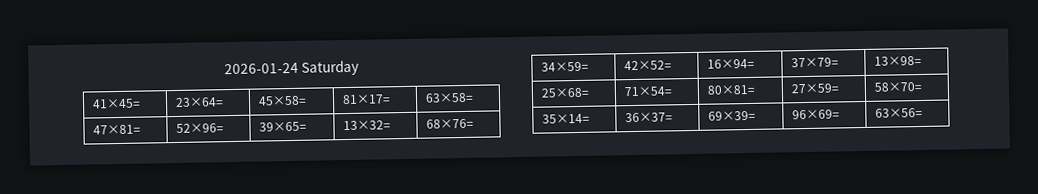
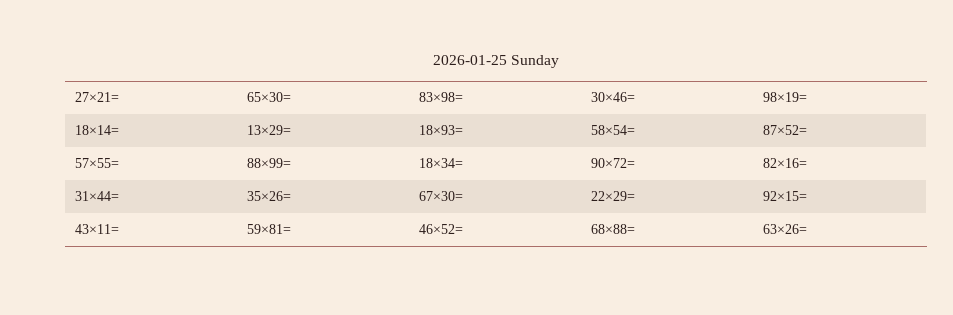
[223,59,360,76] [91,98,141,109] [174,97,224,108] [257,95,307,106] [341,94,391,105] [424,92,474,103] [92,124,141,135] [175,123,224,133] [258,121,307,132] [342,120,391,131] [425,118,474,129] [540,61,589,72] [623,60,672,71] [706,58,755,69] [790,57,839,68] [873,55,922,66] [540,87,590,98] [623,86,672,97] [706,84,755,95] [790,83,839,94] [873,81,922,92] [541,113,590,124] [624,112,673,123] [707,110,756,121] [791,109,840,120] [874,107,923,118] 2026-01-24 Saturday // 41×45= | 23×64= | 45×58= | 81×17= | 63×58= // 47×81= | 52×96= | 39×65= | 13×32= | 68×76= // 34×59= | 42×52= | 16×94= | 37×79= | 13×98= // 25×68= | 71×54= | 80×81= | 27×59= | 58×70= // 35×14= | 36×37= | 69×39= | 96×69= | 63×56= -> [432,55,560,68] [75,92,120,102] [247,92,292,102] [419,92,464,102] [591,92,636,102] [763,92,808,102] [75,125,120,135] [247,125,292,135] [419,125,464,135] [591,125,636,135] [763,125,808,135] [75,158,120,168] [247,158,292,168] [419,158,464,168] [591,158,636,168] [763,158,808,168] [75,191,120,201] [247,191,292,201] [419,191,464,201] [591,191,636,201] [763,191,808,201] [75,224,120,234] [247,224,292,234] [419,224,464,234] [591,224,636,234] [763,224,808,234] 2026-01-25 Sunday // 27×21= | 65×30= | 83×98= | 30×46= | 98×19= // 18×14= | 13×29= | 18×93= | 58×54= | 87×52= // 57×55= | 88×99= | 18×34= | 90×72= | 82×16= // 31×44= | 35×26= | 67×30= | 22×29= | 92×15= // 43×11= | 59×81= | 46×52= | 68×88= | 63×26=

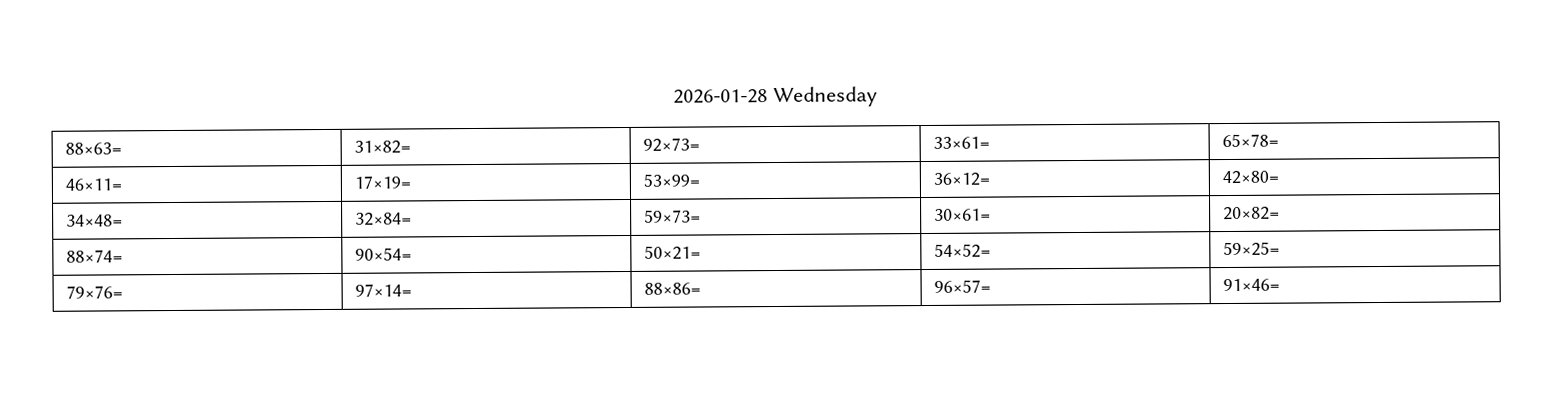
[432,55,560,68] [75,92,120,102] [247,92,292,102] [419,92,464,102] [591,92,636,102] [763,92,808,102] [75,125,120,135] [247,125,292,135] [419,125,464,135] [591,125,636,135] [763,125,808,135] [75,158,120,168] [247,158,292,168] [419,158,464,168] [591,158,636,168] [763,158,808,168] [75,191,120,201] [247,191,292,201] [419,191,464,201] [591,191,636,201] [763,191,808,201] [75,224,120,234] [247,224,292,234] [419,224,464,234] [591,224,636,234] [763,224,808,234] 2026-01-25 Sunday // 27×21= | 65×30= | 83×98= | 30×46= | 98×19= // 18×14= | 13×29= | 18×93= | 58×54= | 87×52= // 57×55= | 88×99= | 18×34= | 90×72= | 82×16= // 31×44= | 35×26= | 67×30= | 22×29= | 92×15= // 43×11= | 59×81= | 46×52= | 68×88= | 63×26= -> [673,86,878,108] [65,142,123,155] [354,140,412,154] [643,137,701,152] [933,136,991,149] [1222,133,1280,148] [65,178,123,191] [354,175,412,189] [643,173,701,187] [933,172,991,186] [1222,170,1280,185] [66,214,124,227] [355,212,413,226] [644,209,702,223] [934,208,992,221] [1223,206,1281,221] [66,249,124,263] [355,247,413,261] [644,245,702,260] [934,243,992,258] [1223,241,1281,257] [66,285,124,299] [355,283,413,297] [644,282,702,295] [934,279,992,293] [1223,278,1281,292] 2026-01-28 Wednesday // 88×63= | 31×82= | 92×73= | 33×61= | 65×78= // 46×11= | 17×19= | 53×99= | 36×12= | 42×80= // 34×48= | 32×84= | 59×73= | 30×61= | 20×82= // 88×74= | 90×54= | 50×21= | 54×52= | 59×25= // 79×76= | 97×14= | 88×86= | 96×57= | 91×46=

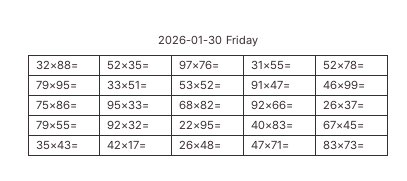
[673,86,878,108] [65,142,123,155] [354,140,412,154] [643,137,701,152] [933,136,991,149] [1222,133,1280,148] [65,178,123,191] [354,175,412,189] [643,173,701,187] [933,172,991,186] [1222,170,1280,185] [66,214,124,227] [355,212,413,226] [644,209,702,223] [934,208,992,221] [1223,206,1281,221] [66,249,124,263] [355,247,413,261] [644,245,702,260] [934,243,992,258] [1223,241,1281,257] [66,285,124,299] [355,283,413,297] [644,282,702,295] [934,279,992,293] [1223,278,1281,292] 2026-01-28 Wednesday // 88×63= | 31×82= | 92×73= | 33×61= | 65×78= // 46×11= | 17×19= | 53×99= | 36×12= | 42×80= // 34×48= | 32×84= | 59×73= | 30×61= | 20×82= // 88×74= | 90×54= | 50×21= | 54×52= | 59×25= // 79×76= | 97×14= | 88×86= | 96×57= | 91×46= -> [158,35,258,47] [35,60,78,70] [106,60,149,70] [178,60,219,70] [250,60,291,70] [322,60,364,70] [35,80,77,90] [106,80,147,90] [178,80,221,90] [250,80,290,90] [322,80,365,90] [35,100,77,110] [106,100,149,110] [178,100,221,110] [250,100,293,110] [322,100,364,110] [35,120,77,130] [106,120,149,130] [178,120,221,130] [250,120,293,130] [322,120,364,130] [35,140,78,150] [106,140,146,149] [178,140,221,150] [250,140,289,149] [322,140,364,150] 2026-01-30 Friday // 32×88= | 52×35= | 97×76= | 31×55= | 52×78= // 79×95= | 33×51= | 53×52= | 91×47= | 46×99= // 75×86= | 95×33= | 68×82= | 92×66= | 26×37= // 79×55= | 92×32= | 22×95= | 40×83= | 67×45= // 35×43= | 42×17= | 26×48= | 47×71= | 83×73=

